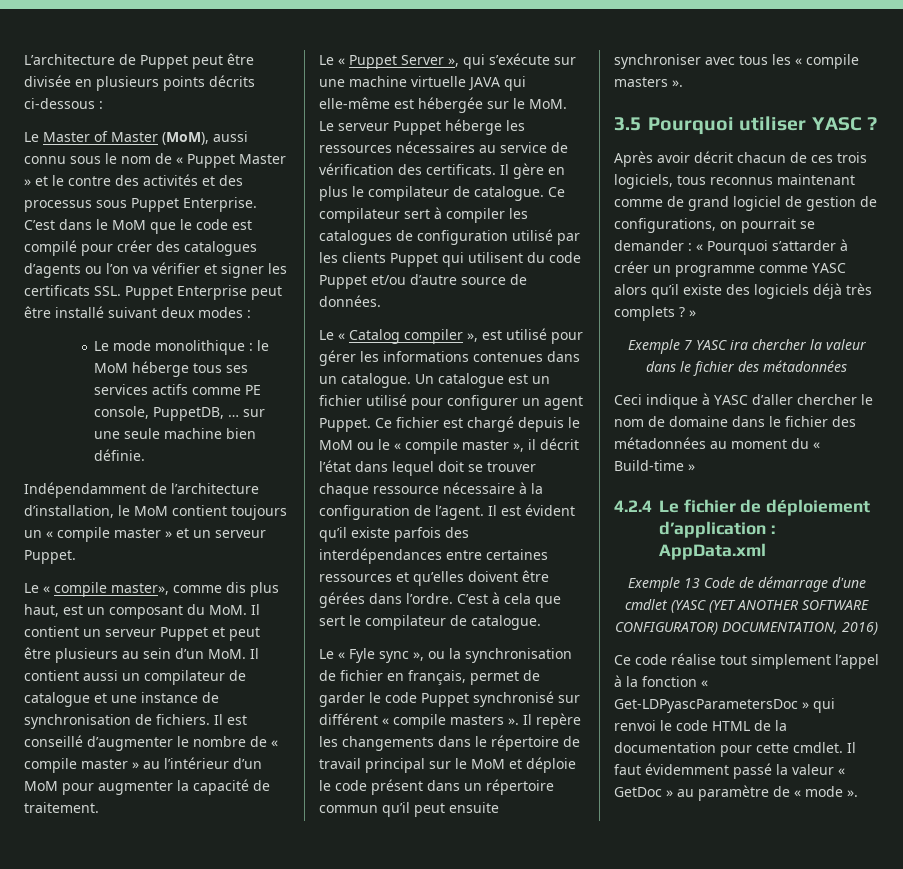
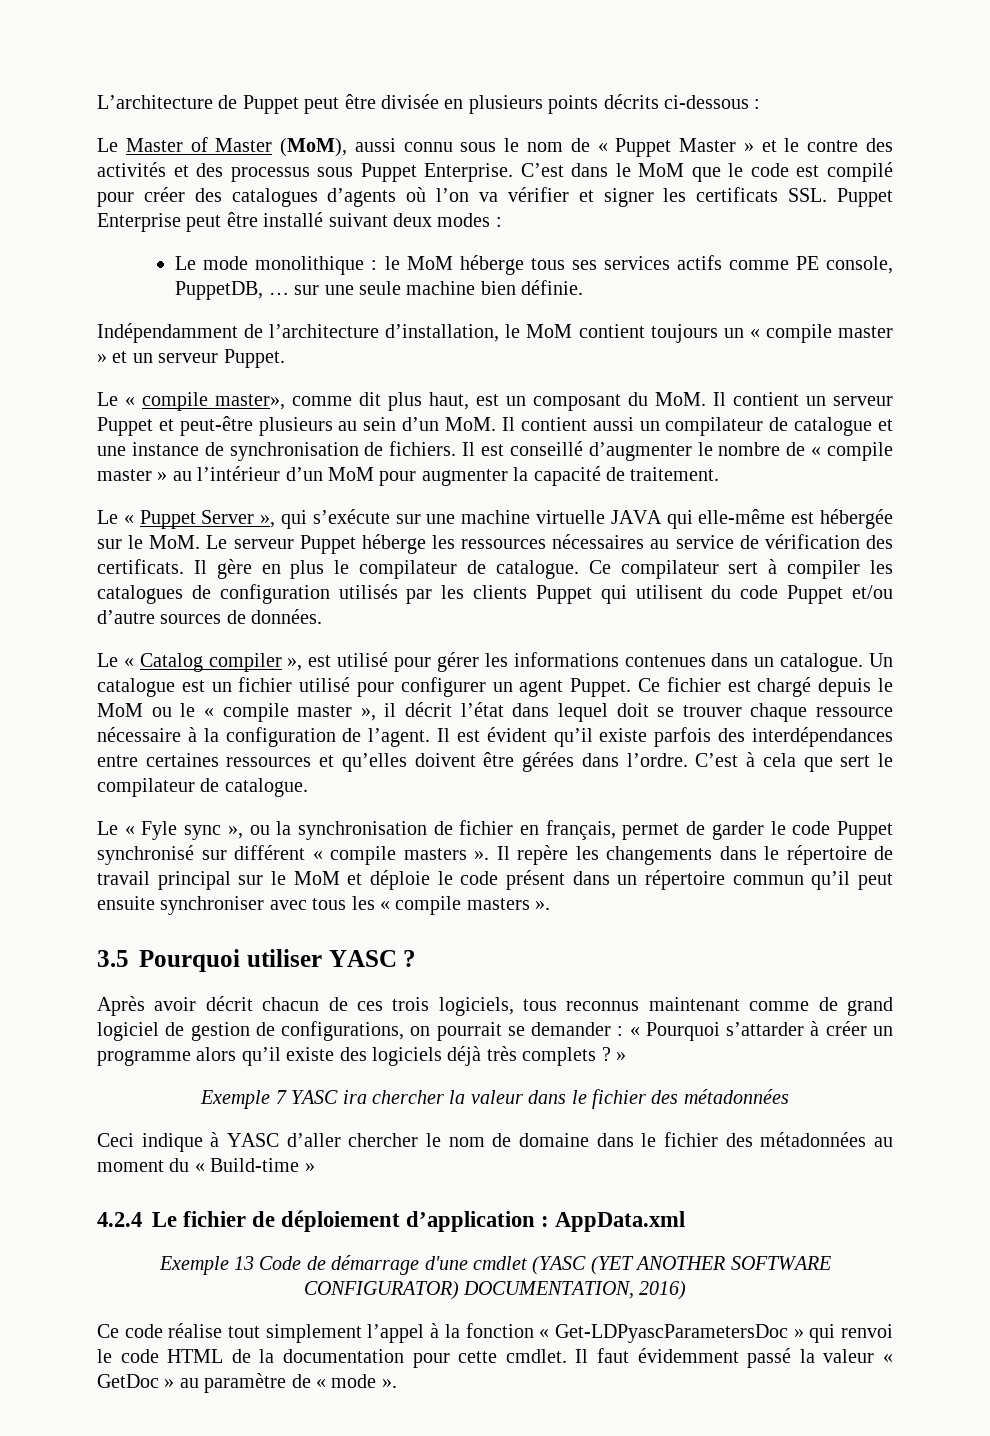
[85,266,102,274] ou -> [406,187,427,202] où
[226,582,246,593] dis -> [359,392,381,406] dit
[229,627,260,641] [24,647,51,659] peut être -> [179,416,253,436] peut-être
[512,229,553,241] utilisé -> [338,584,398,599] utilisés
[461,277,506,285] source -> [160,614,222,624] sources
[759,263,846,273] comme YASC -> (191, 1058) none

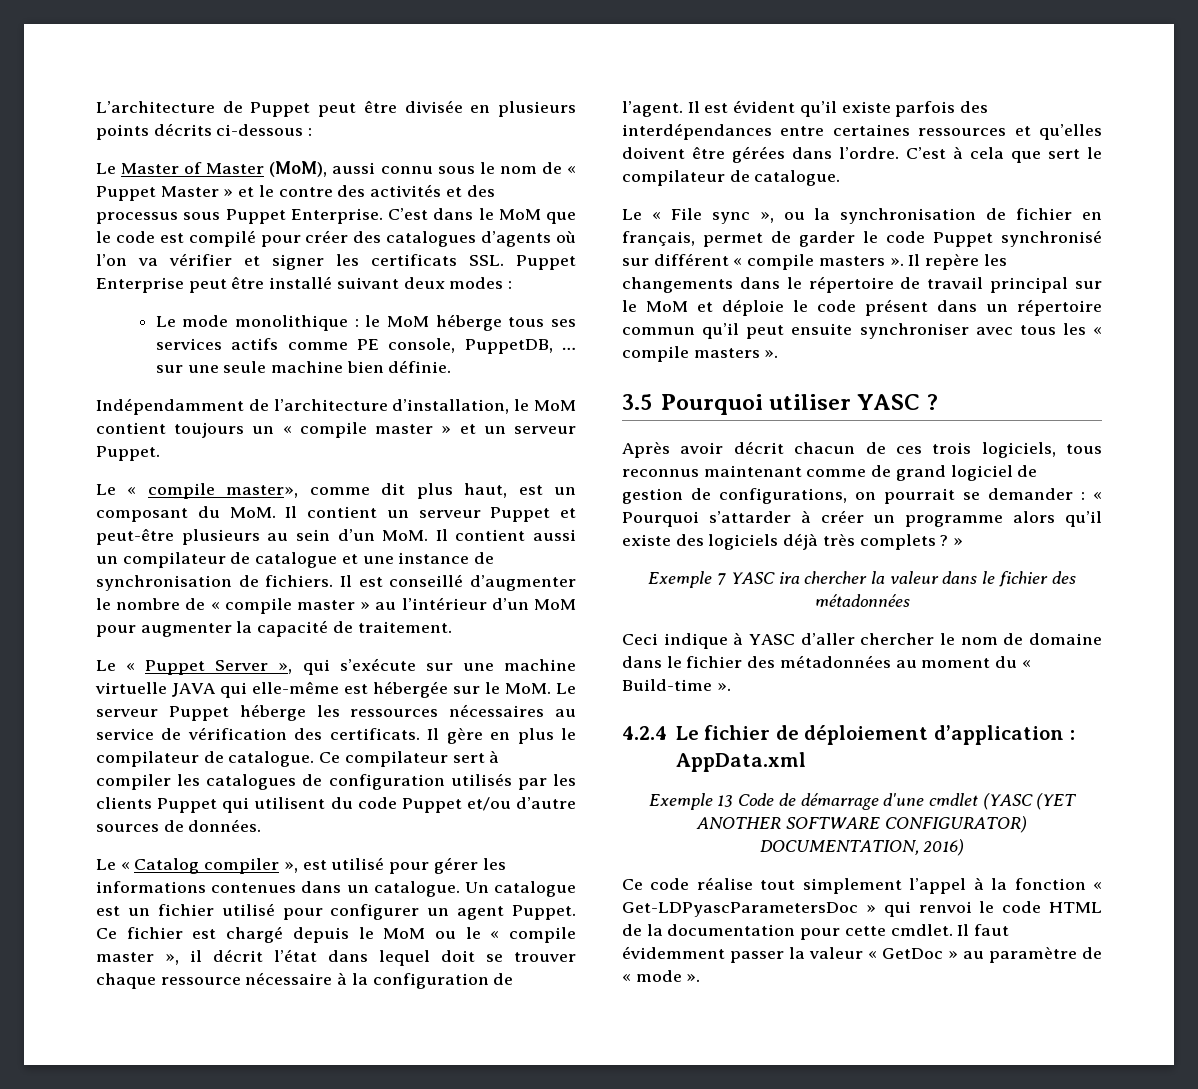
[141,821,178,840] Fyle -> [670,208,702,220] File
[304,1163,315,1172] » -> [716,683,731,691] ».
[747,1348,792,1368] passé -> [730,951,784,963] passer

